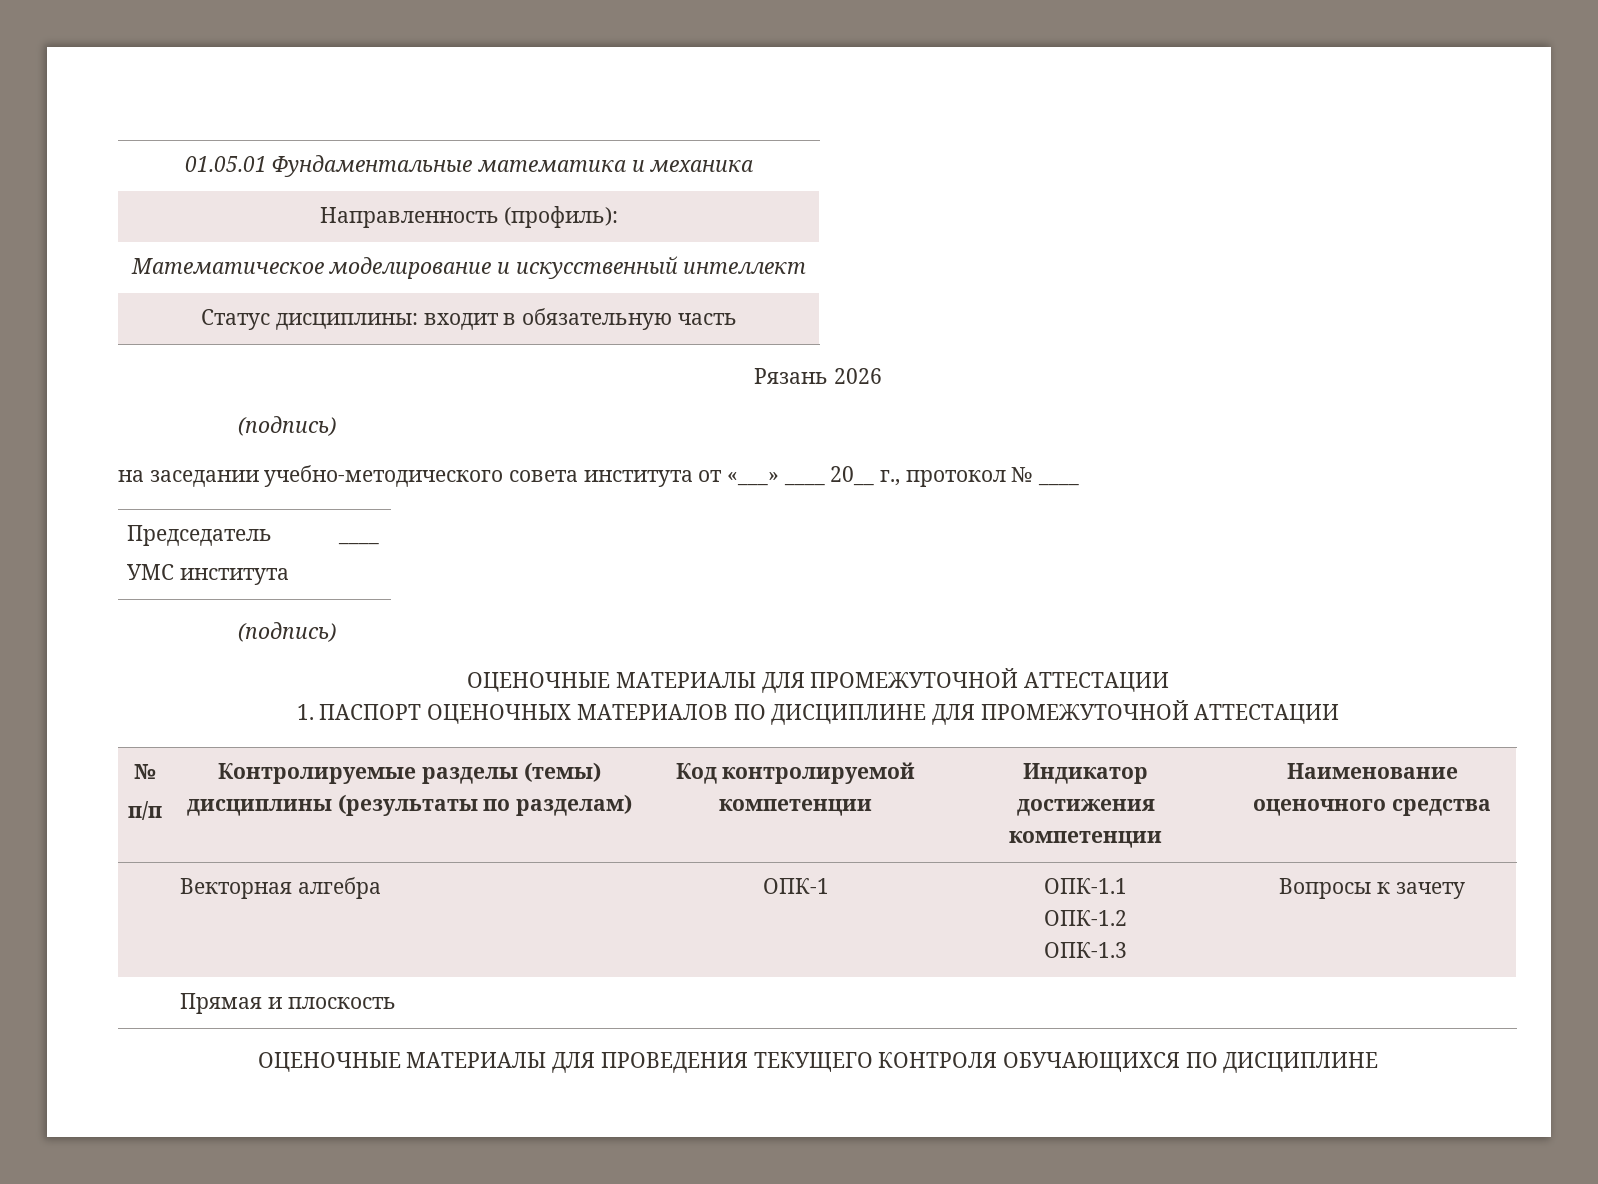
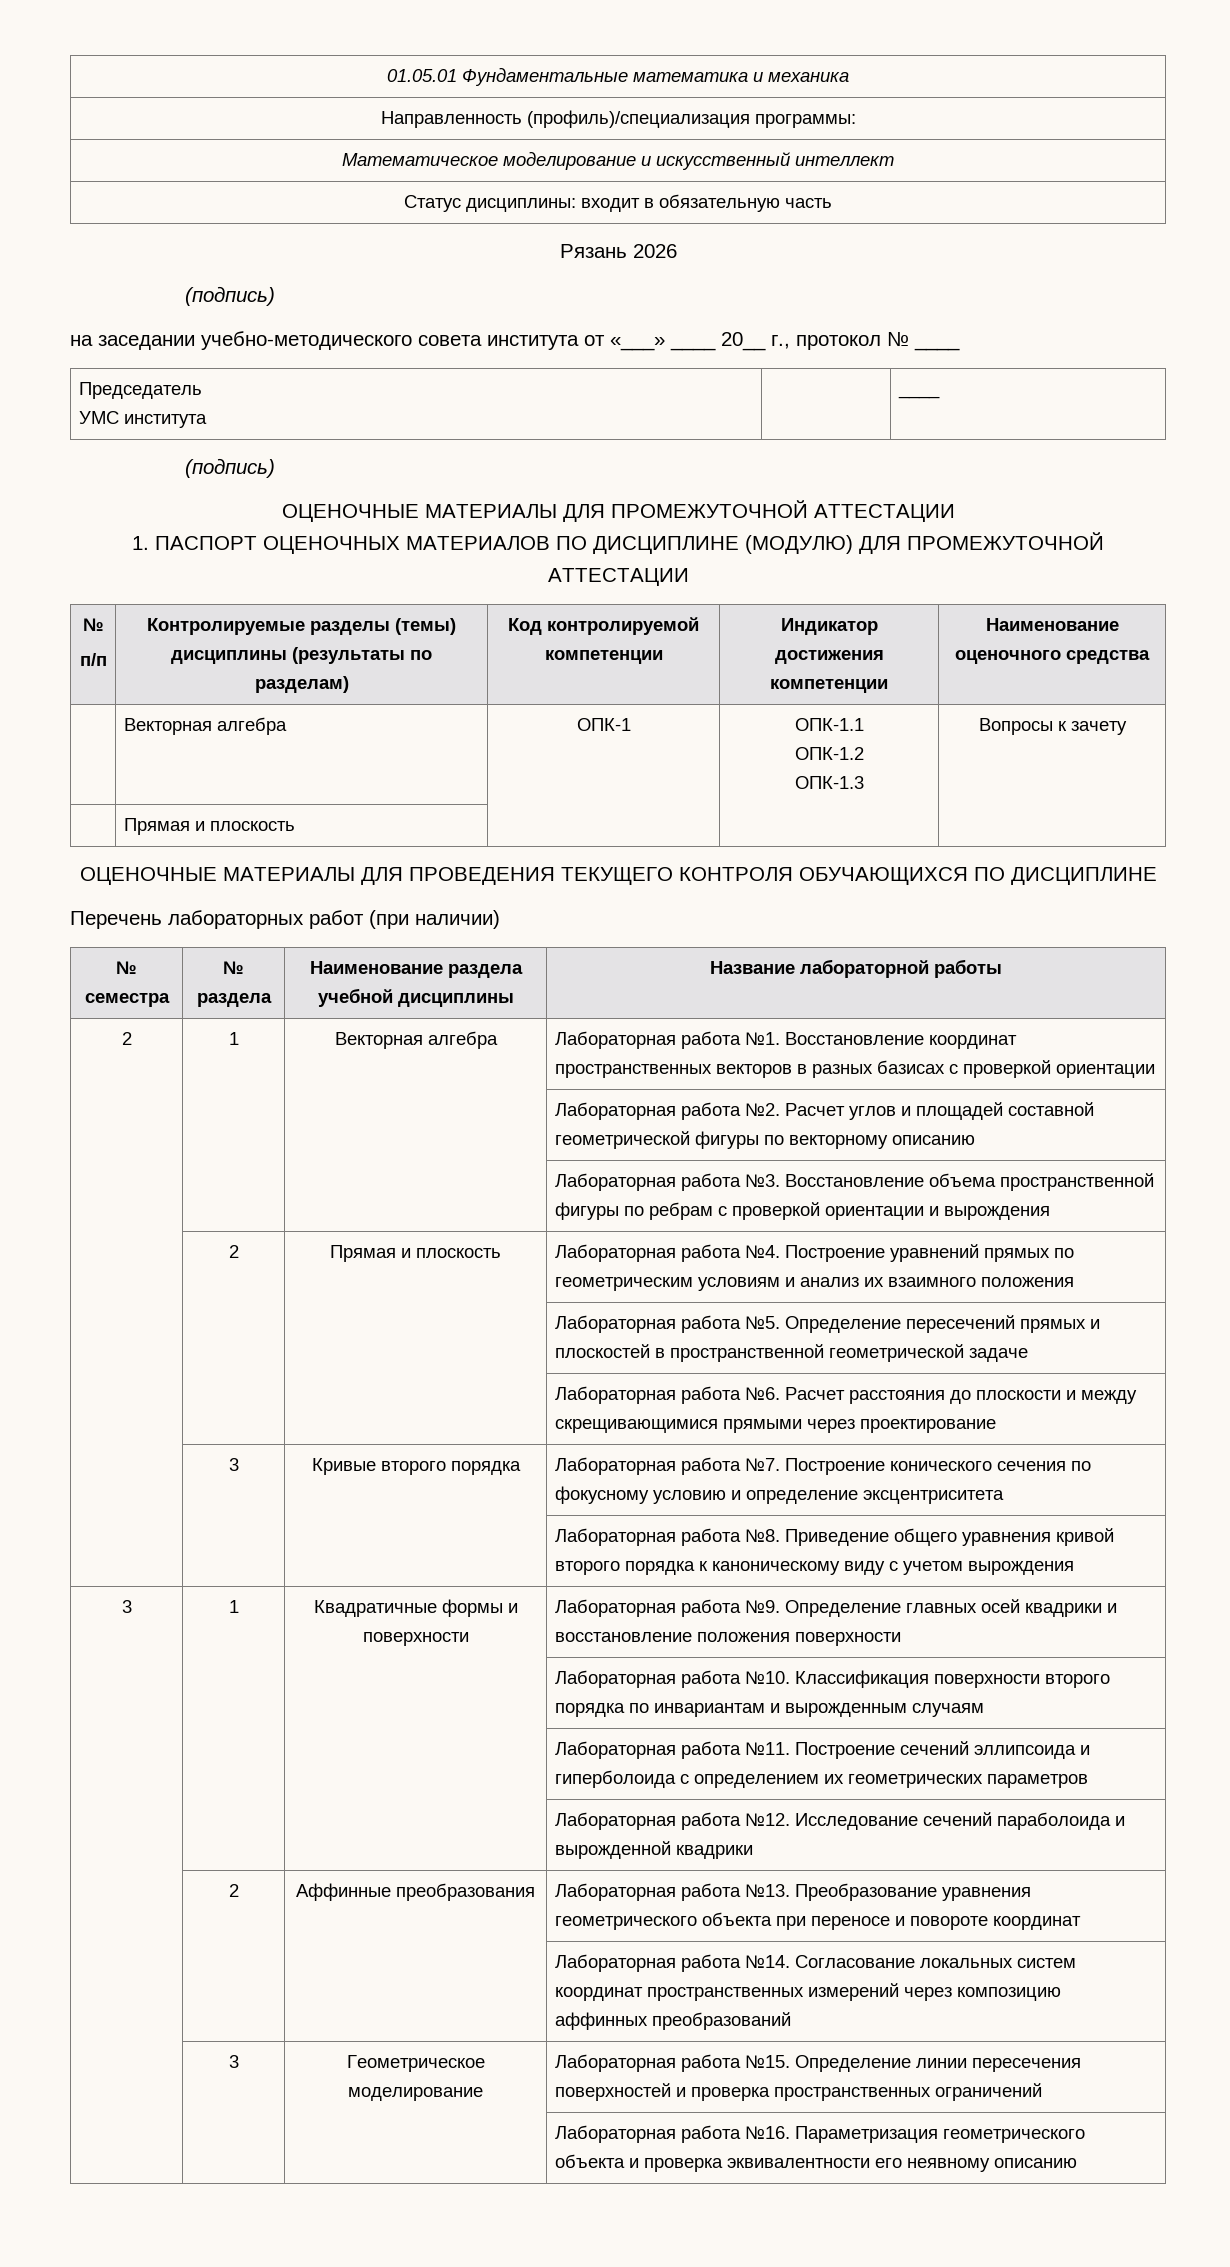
[504,206,619,228] (профиль): -> [526,110,856,128] (профиль)/специализация программы:
(927, 714) none -> [745,535,853,554] (МОДУЛЮ)
(1379, 1062) none -> [70,910,500,929] [116,961,137,974] [84,993,170,1007] [223,961,244,974] [196,993,272,1007] [309,961,523,978] [317,988,514,1007] [710,959,1002,978] [121,1032,132,1045] [228,1032,239,1045] [334,1031,498,1049] [554,1031,1017,1049] [554,1060,1155,1078] [554,1102,1094,1120] [554,1131,975,1149] [554,1173,1154,1191] [554,1202,1050,1220] [228,1245,239,1258] [330,1245,501,1262] [554,1244,1074,1262] [554,1277,1074,1291] [554,1315,1100,1333] [554,1344,1028,1362] [554,1386,1137,1404] [554,1419,996,1433] [228,1458,239,1471] [311,1458,521,1475] [554,1457,1091,1475] [554,1486,1004,1504] [554,1528,1114,1546] [554,1561,1074,1575] [121,1600,132,1613] [228,1600,239,1613] [313,1599,518,1617] [362,1632,469,1646] [554,1599,1117,1617] [554,1632,901,1646] [554,1670,1110,1688] [554,1703,984,1717] [554,1741,1090,1759] [554,1770,1088,1788] [554,1812,1125,1830] [554,1841,753,1859] [228,1884,239,1897] [296,1883,535,1901] [554,1883,1031,1901] [554,1912,1081,1930] [554,1954,1076,1972] [554,1983,1061,2001] [554,2012,791,2030] [228,2055,239,2068] [346,2055,485,2072] [348,2087,483,2101] [554,2054,1081,2072] [554,2083,1042,2101] [554,2125,1085,2143] [554,2154,1077,2172] // Перечень лабораторных работ (при наличии) // № семестра | № раздела | Наименование раздела учебной дисциплины | Название лабораторной работы // 2 | 1 | Векторная алгебра | Лабораторная работа №1. Восстановление координат пространственных векторов в разных базисах с проверкой ориентации // | | | Лабораторная работа №2. Расчет углов и площадей составной геометрической фигуры по векторному описанию // | | | Лабораторная работа №3. Восстановление объема пространственной фигуры по ребрам с проверкой ориентации и вырождения // | 2 | Прямая и плоскость | Лабораторная работа №4. Построение уравнений прямых по геометрическим условиям и анализ их взаимного положения // | | | Лабораторная работа №5. Определение пересечений прямых и плоскостей в пространственной геометрической задаче // | | | Лабораторная работа №6. Расчет расстояния до плоскости и между скрещивающимися прямыми через проектирование // | 3 | Кривые второго порядка | Лабораторная работа №7. Построение конического сечения по фокусному условию и определение эксцентриситета // | | | Лабораторная работа №8. Приведение общего уравнения кривой второго порядка к каноническому виду с учетом вырождения // 3 | 1 | Квадратичные формы и поверхности | Лабораторная работа №9. Определение главных осей квадрики и восстановление положения поверхности // | | | Лабораторная работа №10. Классификация поверхности второго порядка по инвариантам и вырожденным случаям // | | | Лабораторная работа №11. Построение сечений эллипсоида и гиперболоида с определением их геометрических параметров // | | | Лабораторная работа №12. Исследование сечений параболоида и вырожденной квадрики // | 2 | Аффинные преобразования | Лабораторная работа №13. Преобразование уравнения геометрического объекта при переносе и повороте координат // | | | Лабораторная работа №14. Согласование локальных систем координат пространственных измерений через композицию аффинных преобразований // | 3 | Геометрическое моделирование | Лабораторная работа №15. Определение линии пересечения поверхностей и проверка пространственных ограничений // | | | Лабораторная работа №16. Параметризация геометрического объекта и проверка эквивалентности его неявному описанию

